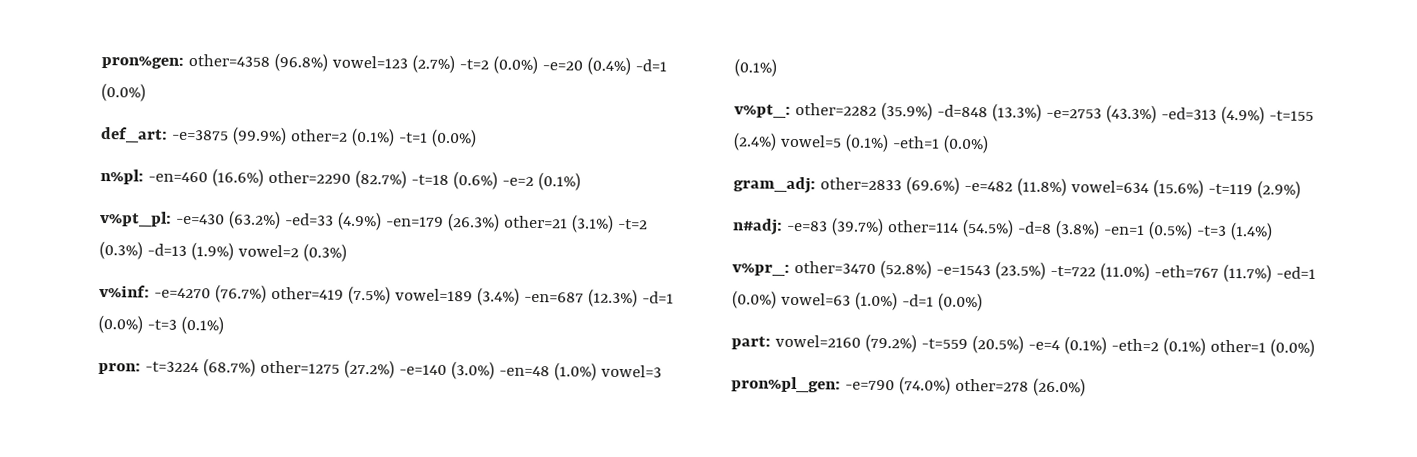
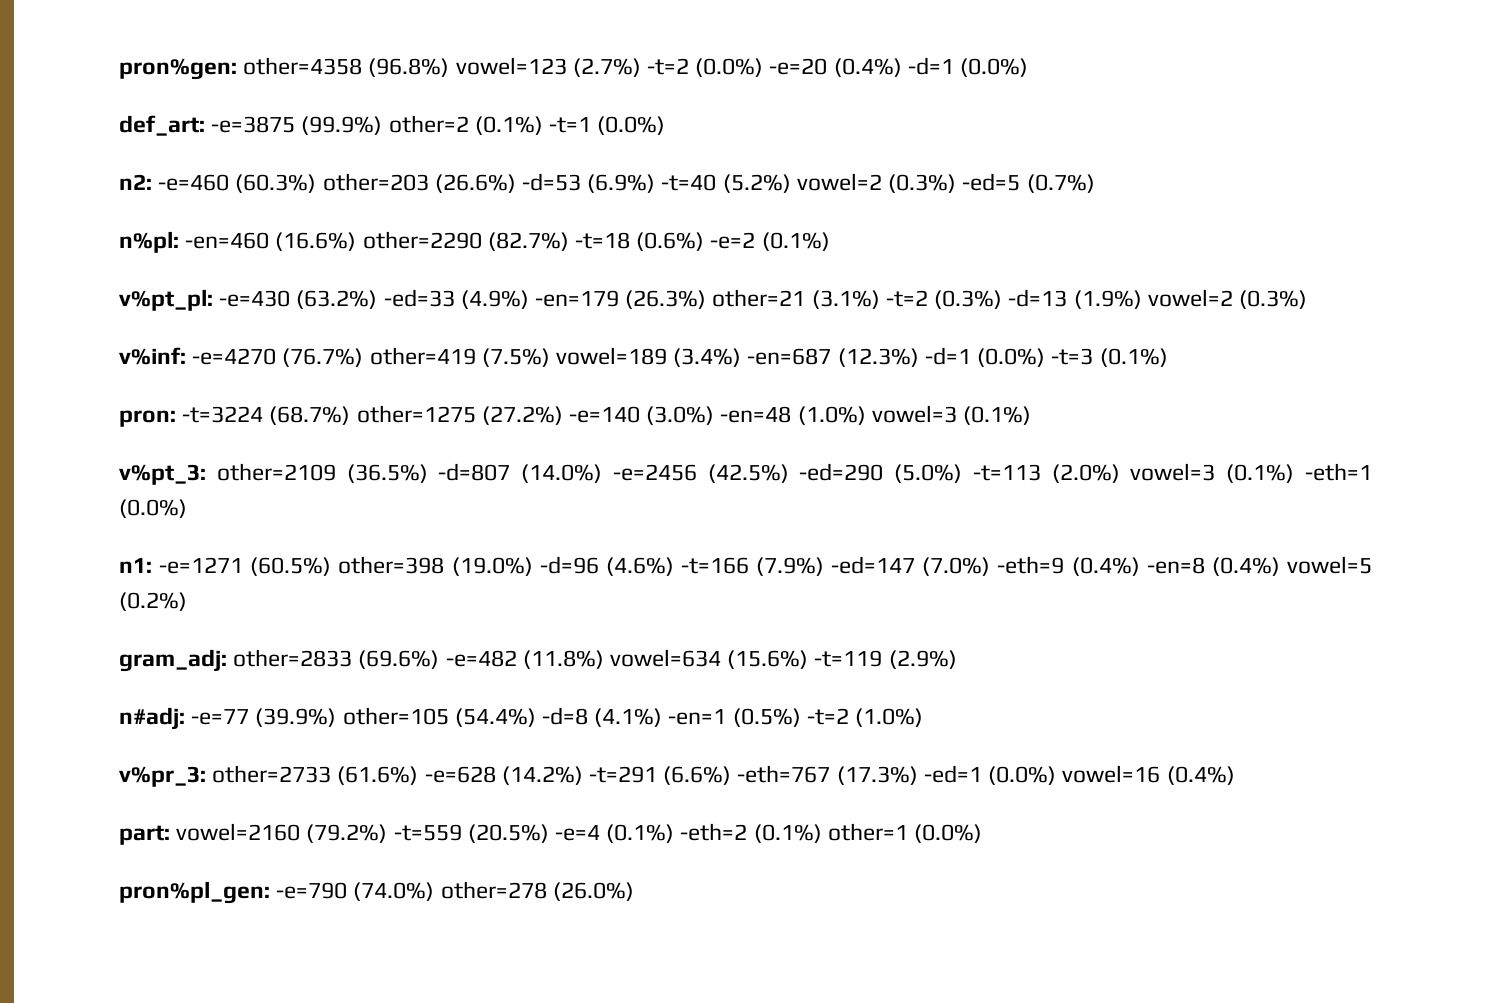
(477, 138) none -> [119,173,1095,193] // n2: -e=460 (60.3%) other=203 (26.6%) -d=53 (6.9%) -t=40 (5.2%) vowel=2 (0.3%) -ed=5 (0.7%)
[734,101,1314,125] [733,132,989,154] v%pt_: other=2282 (35.9%) -d=848 (13.3%) -e=2753 (43.3%) -ed=313 (4.9%) -t=155 (2.4%) vowel=5 (0.1%) -eth=1 (0.0%) -> [119,463,1372,485] [119,499,187,518] [119,556,1373,576] [119,592,187,611] v%pt_3: other=2109 (36.5%) -d=807 (14.0%) -e=2456 (42.5%) -ed=290 (5.0%) -t=113 (2.0%) vowel=3 (0.1%) -eth=1 (0.0%) // n1: -e=1271 (60.5%) other=398 (19.0%) -d=96 (4.6%) -t=166 (7.9%) -ed=147 (7.0%) -eth=9 (0.4%) -en=8 (0.4%) vowel=5 (0.2%)
[785,217,1273,241] [732,259,1316,283] [732,290,983,312] -e=83 (39.7%) other=114 (54.5%) -d=8 (3.8%) -en=1 (0.5%) -t=3 (1.4%) // v%pr_: other=3470 (52.8%) -e=1543 (23.5%) -t=722 (11.0%) -eth=767 (11.7%) -ed=1 (0.0%) vowel=63 (1.0%) -d=1 (0.0%) -> [191,707,924,727] [119,765,1235,787] -e=77 (39.9%) other=105 (54.4%) -d=8 (4.1%) -en=1 (0.5%) -t=2 (1.0%) // v%pr_3: other=2733 (61.6%) -e=628 (14.2%) -t=291 (6.6%) -eth=767 (17.3%) -ed=1 (0.0%) vowel=16 (0.4%)

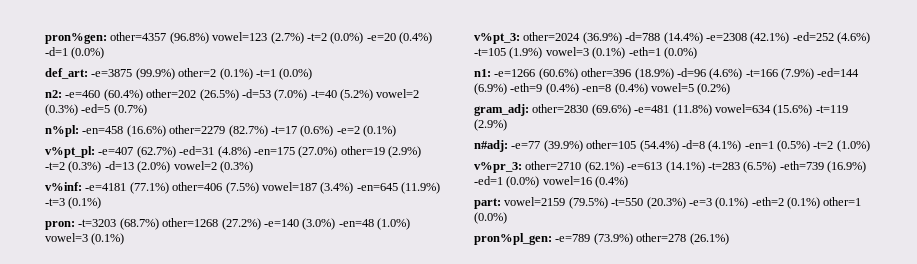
[243,57,363,75] other=4358 -> [110,32,167,41] other=4357
[235,173,656,193] (60.3%) other=203 (26.6%) -d=53 (6.9%) -> [103,89,308,101] (60.4%) other=202 (26.5%) -d=53 (7.0%)
[185,231,631,251] -en=460 (16.6%) other=2290 (82.7%) -t=18 -> [82,125,297,137] -en=458 (16.6%) other=2279 (82.7%) -t=17
[219,289,880,309] -e=430 (63.2%) -ed=33 (4.9%) -en=179 (26.3%) other=21 (3.1%) -> [98,146,421,158] -e=407 (62.7%) -ed=31 (4.8%) -en=175 (27.0%) other=19 (2.9%)
[1073,290,1142,309] (1.9%) -> [137,161,171,173] (2.0%)
[192,347,1046,367] -e=4270 (76.7%) other=419 (7.5%) vowel=189 (3.4%) -en=687 (12.3%) -d=1 (0.0%) -> [85,182,440,194] -e=4181 (77.1%) other=406 (7.5%) vowel=187 (3.4%) -en=645 (11.9%)
[182,405,476,425] -t=3224 (68.7%) other=1275 -> [78,218,219,230] -t=3203 (68.7%) other=1268
[216,463,1120,483] other=2109 (36.5%) -d=807 (14.0%) -e=2456 (42.5%) -ed=290 (5.0%) -t=113 (2.0%) -> [523,32,870,44] [474,47,543,59] other=2024 (36.9%) -d=788 (14.4%) -e=2308 (42.1%) -ed=252 (4.6%) -t=105 (1.9%)
[159,556,533,576] -e=1271 (60.5%) other=398 (19.0%) -> [494,68,674,80] -e=1266 (60.6%) other=396 (18.9%)
[831,556,991,576] -ed=147 (7.0%) -> [817,68,860,77] [474,83,507,95] -ed=144 (6.9%)
[233,649,517,669] other=2833 (69.6%) -e=482 -> [532,104,670,116] other=2830 (69.6%) -e=481
[212,765,918,785] other=2733 (61.6%) -e=628 (14.2%) -t=291 (6.6%) -eth=767 (17.3%) -> [525,161,866,173] other=2710 (62.1%) -e=613 (14.1%) -t=283 (6.5%) -eth=739 (16.9%)
[176,823,601,843] vowel=2160 (79.2%) -t=559 (20.5%) -e=4 -> [504,197,712,209] vowel=2159 (79.5%) -t=550 (20.3%) -e=3
[276,881,634,901] -e=790 (74.0%) other=278 (26.0%) -> [555,233,729,245] -e=789 (73.9%) other=278 (26.1%)

